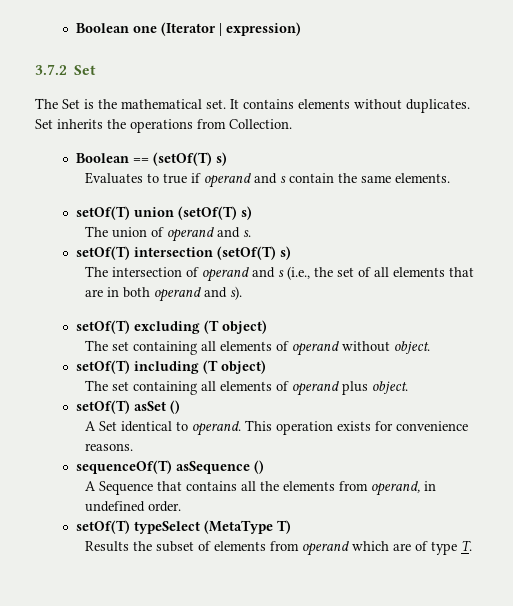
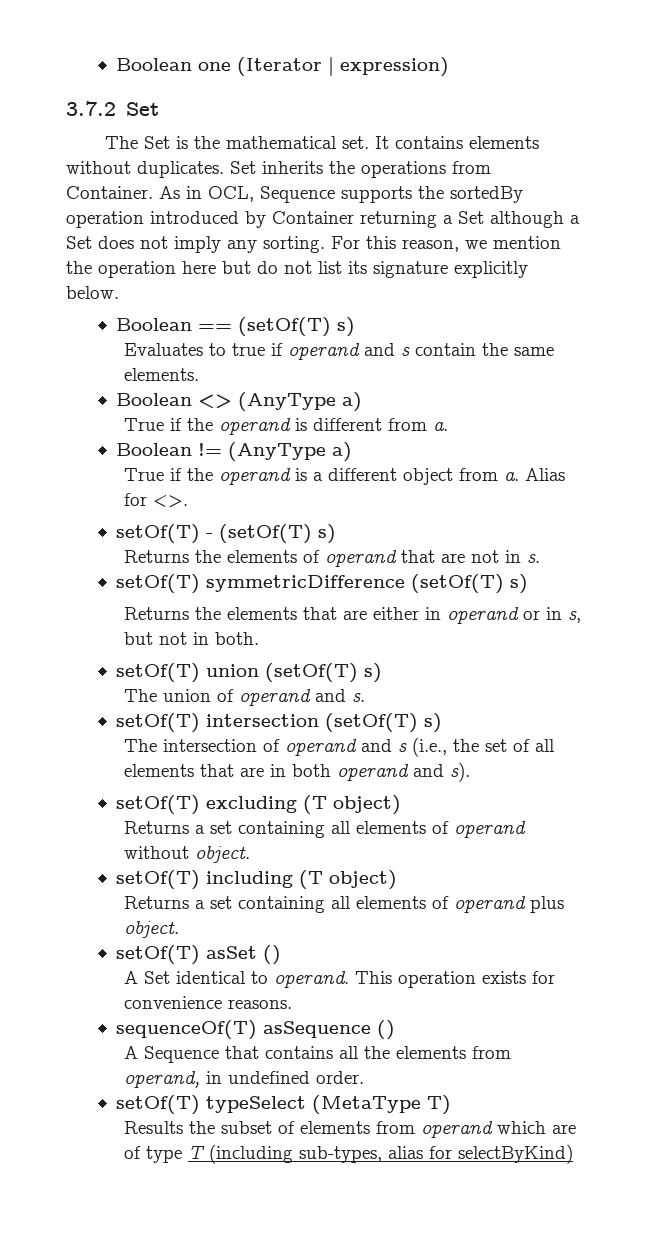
[229,119,292,129] Collection. -> [66,186,523,203] [66,211,580,228] [66,236,561,253] [66,261,528,278] [66,286,119,299] Container. As in OCL, Sequence supports the sortedBy operation introduced by Container returning a Set although a Set does not imply any sorting. For this reason, we mention the operation here but do not list its signature explicitly below.
(451, 178) none -> [115,392,362,412] [123,418,448,435] [115,442,352,462] [123,468,565,485] [123,493,188,508] [115,524,336,544] [123,550,540,567] [115,574,528,594] [123,607,581,624] [123,632,259,645] // Boolean <> (AnyType a) // True if the operand is different from a. // Boolean != (AnyType a) // True if the operand is a different object from a. Alias for <>. // setOf(T) - (setOf(T) s) // Returns the elements of operand that are not in s. // setOf(T) symmetricDifference (setOf(T) s) // Returns the elements that are either in operand or in s, but not in both.
[85,340,109,351] The -> [123,821,205,834] Returns a
[85,380,109,391] The -> [123,896,205,909] Returns a
[461,540,473,551] T. -> [187,1144,573,1164] T (including sub-types, alias for selectByKind)

